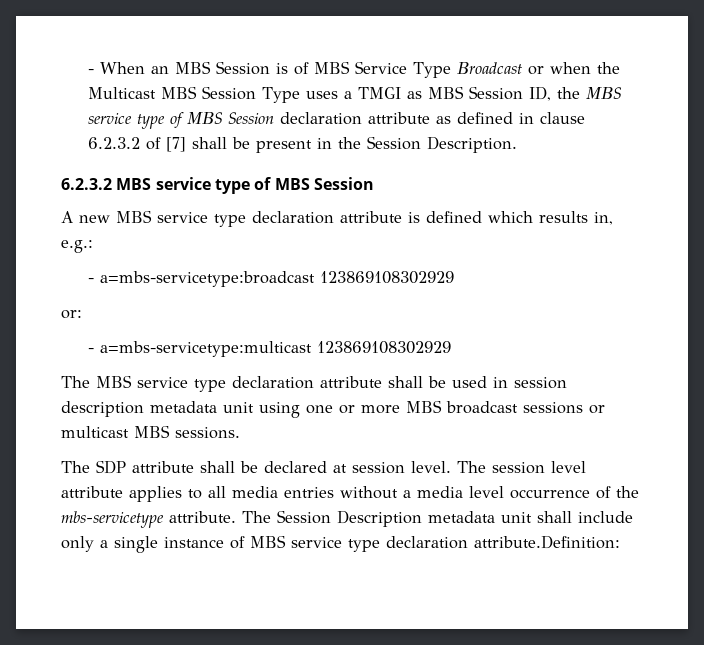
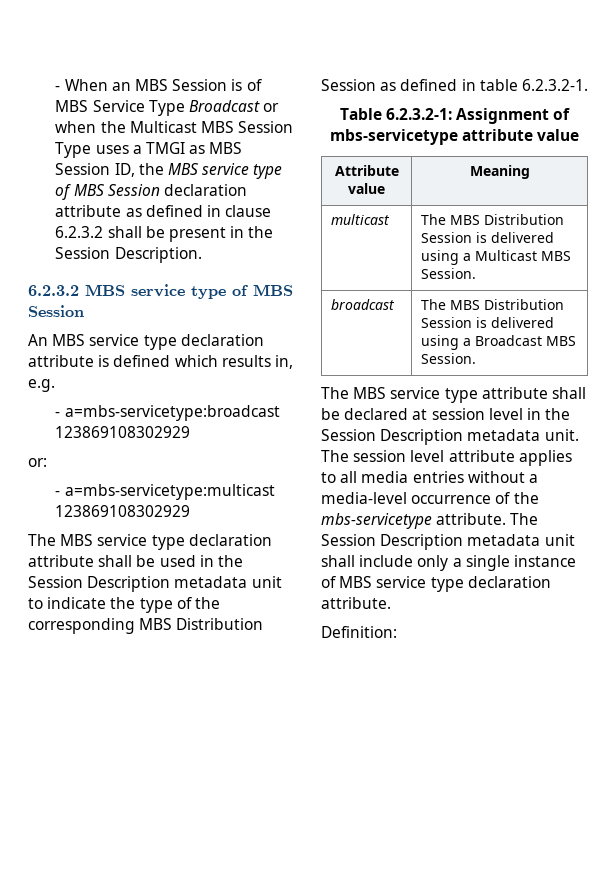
[146,137,187,152] of [7] -> (104, 232) none
[61,211,110,223] A new -> [28,334,48,346] An
[61,240,93,253] e.g.: -> [28,379,55,392] e.g.
[514,377,567,389] [61,400,605,418] [61,425,240,439] [61,460,126,474] session description metadata unit using one or more MBS broadcast sessions or multicast MBS sessions. // The SDP -> [217,555,243,567] [28,576,282,592] [28,597,220,613] [28,618,264,634] [321,79,588,91] [339,108,571,124] [329,129,580,145] [334,165,399,176] [348,183,385,194] [469,165,530,179] [331,214,391,225] [421,214,565,225] [421,232,555,243] [421,250,572,265] [421,268,477,279] [331,299,396,310] [421,299,565,310] [421,317,555,328] [421,335,577,350] [421,353,477,364] [321,387,478,403] the Session Description metadata unit to indicate the type of the corresponding MBS Distribution Session as defined in table 6.2.3.2-1. // Table 6.2.3.2-1: Assignment of mbs-servicetype attribute value // Attribute value | Meaning // multicast | The MBS Distribution Session is delivered using a Multicast MBS Session. // broadcast | The MBS Distribution Session is delivered using a Broadcast MBS Session. // The MBS service type
[411,461,451,473] level. -> [488,408,571,420] [321,429,579,445] level in the Session Description metadata unit.
[417,486,504,498] media level -> [321,492,407,504] media-level
[474,535,620,549] attribute.Definition: -> [321,597,391,609] [321,626,397,638] attribute. // Definition:

